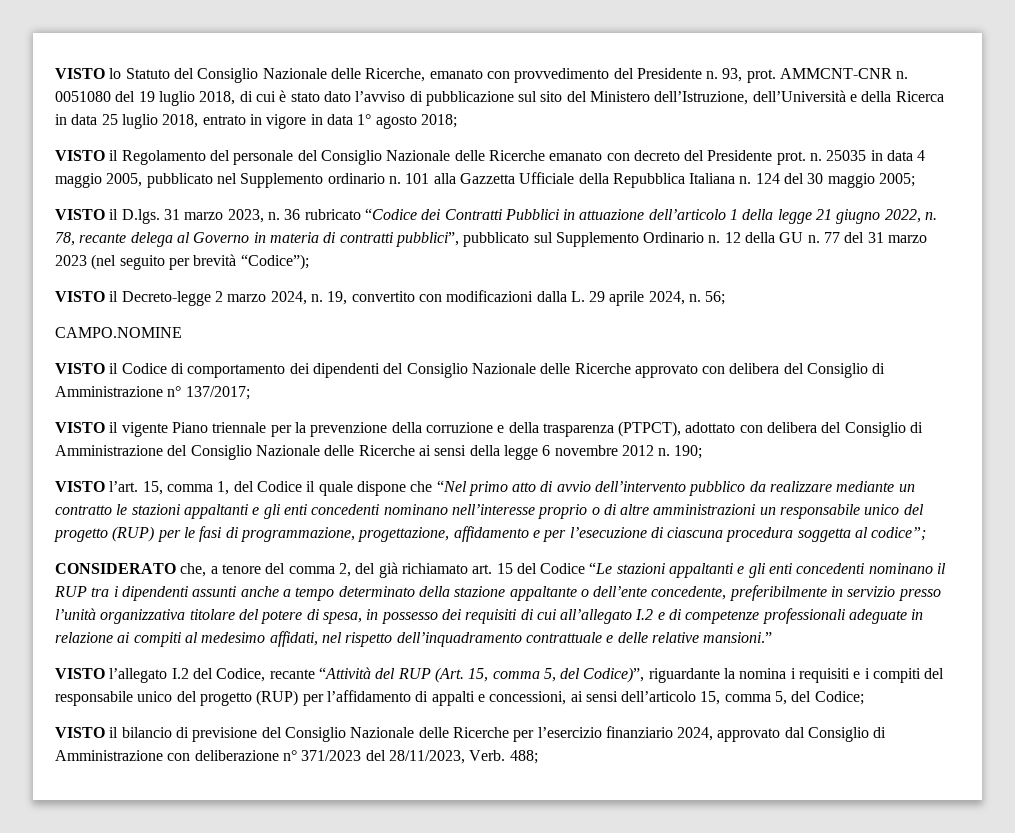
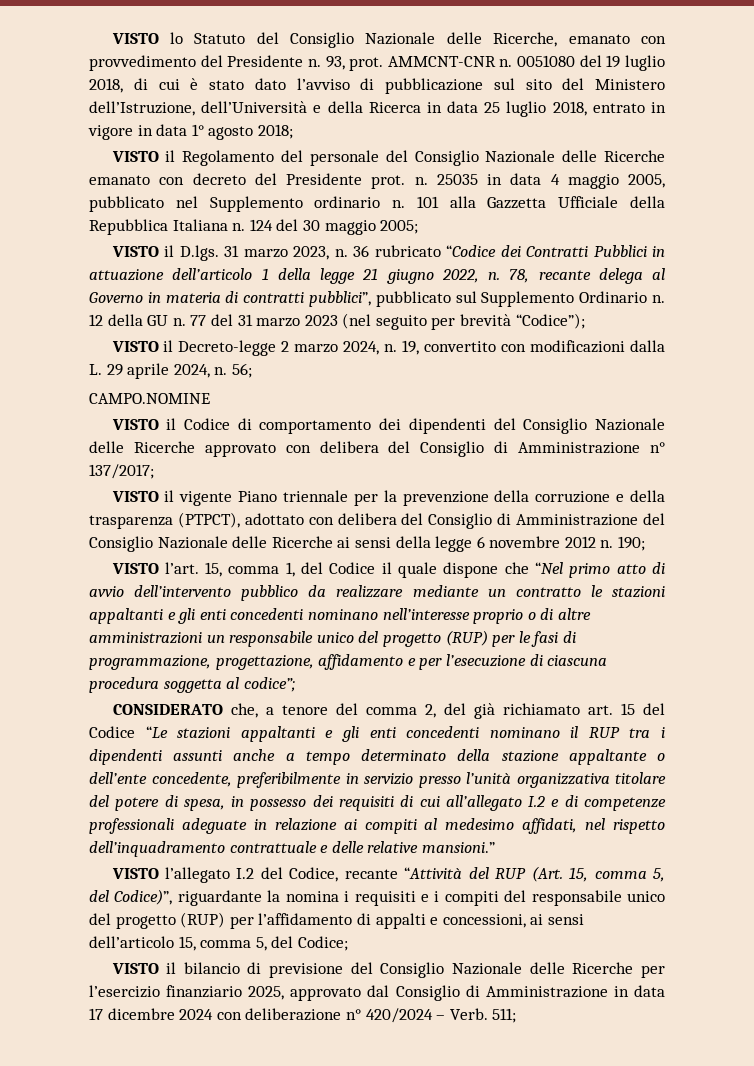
[677,727,714,741] 2024, -> [248,986,285,1000] 2025,
[167,750,538,764] con deliberazione n° 371/2023 del 28/11/2023, Verb. 488; -> [613,985,665,997] [89,1008,517,1023] in data 17 dicembre 2024 con deliberazione n° 420/2024 – Verb. 511;

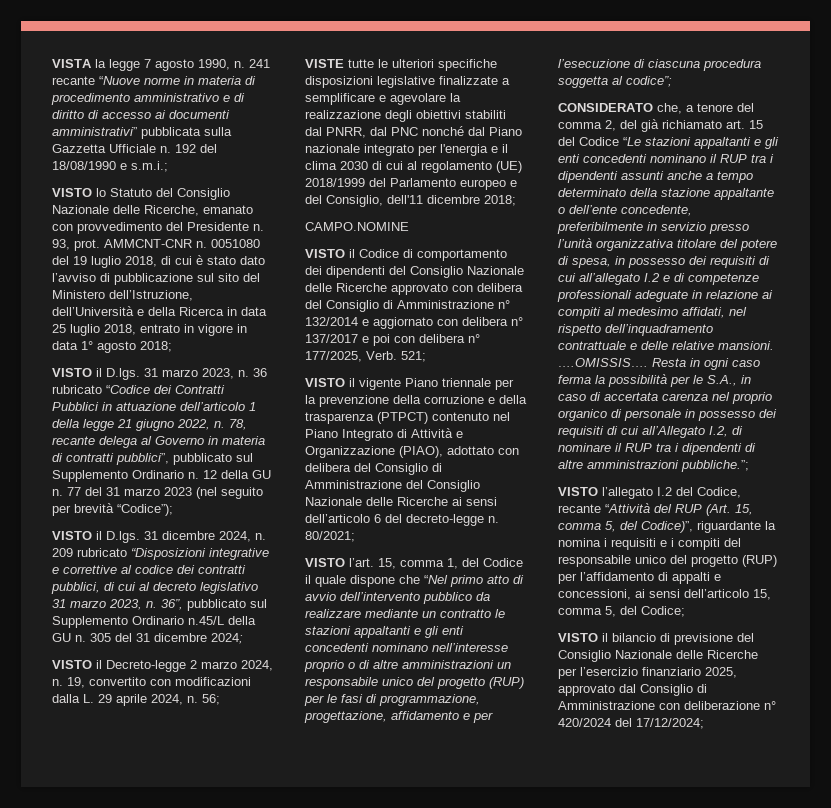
(111, 38) none -> [52,59,270,71] [52,76,256,85] [51,93,245,105] [52,110,230,119] [52,127,232,139] [52,144,217,153] [52,161,168,172] VISTA la legge 7 agosto 1990, n. 241 recante “Nuove norme in materia di procedimento amministrativo e di diritto di accesso ai documenti amministrativi” pubblicata sulla Gazzetta Ufficiale n. 192 del 18/08/1990 e s.m.i.; //
[111,150,665,166] [89,173,665,189] [89,196,665,212] [89,219,419,235] // VISTO il Regolamento del personale del Consiglio Nazionale delle Ricerche emanato con decreto del Presidente prot. n. 25035 in data 4 maggio 2005, pubblicato nel Supplemento ordinario n. 101 alla Gazzetta Ufficiale della Repubblica Italiana n. 124 del 30 maggio 2005; -> (172, 346) none
(585, 321) none -> [52,531,266,543] [52,548,269,560] [52,565,246,574] [51,582,258,594] [52,599,267,611] [52,616,256,628] [52,633,243,644] // VISTO il D.lgs. 31 dicembre 2024, n. 209 rubricato “Disposizioni integrative e correttive al codice dei contratti pubblici, di cui al decreto legislativo 31 marzo 2023, n. 36”, pubblicato sul Supplemento Ordinario n.45/L della GU n. 305 del 31 dicembre 2024;
(252, 370) none -> [305,59,497,71] [305,76,510,88] [305,93,461,105] [305,110,506,122] [305,126,522,138] [305,144,508,156] [305,161,522,173] [305,178,517,190] [305,195,516,207] // VISTE tutte le ulteriori specifiche disposizioni legislative finalizzate a semplificare e agevolare la realizzazione degli obiettivi stabiliti dal PNRR, dal PNC nonché dal Piano nazionale integrato per l'energia e il clima 2030 di cui al regolamento (UE) 2018/1999 del Parlamento europeo e del Consiglio, dell'11 dicembre 2018;
[89,464,154,479] 137/2017; -> [305,317,523,329] [305,334,480,346] [305,351,426,362] 132/2014 e aggiornato con delibera n° 137/2017 e poi con delibera n° 177/2025, Verb. 521;
[177,512,240,528] (PTPCT), -> [377,412,510,424] [305,428,463,441] [305,446,443,458] (PTPCT) contenuto nel Piano Integrato di Attività e Organizzazione (PIAO),
[395,536,646,552] della legge 6 novembre 2012 n. 190; -> [305,514,499,526] [305,531,355,542] dell’articolo 6 del decreto-legge n. 80/2021;
[421,842,495,853] mansioni.” -> [718,341,774,350] [558,358,760,370] [558,374,751,387] [558,392,772,404] [558,409,777,421] [558,426,743,438] [558,443,756,455] [558,460,749,472] mansioni. ….OMISSIS…. Resta in ogni caso ferma la possibilità per le S.A., in caso di accertata carenza nel proprio organico di personale in possesso dei requisiti di cui all’Allegato I.2, di nominare il RUP tra i dipendenti di altre amministrazioni pubbliche.”;
[613,985,665,997] [89,1008,214,1020] in data 17 dicembre 2024 -> (655, 705) none
[436,1008,517,1023] – Verb. 511; -> [615,718,704,729] del 17/12/2024;

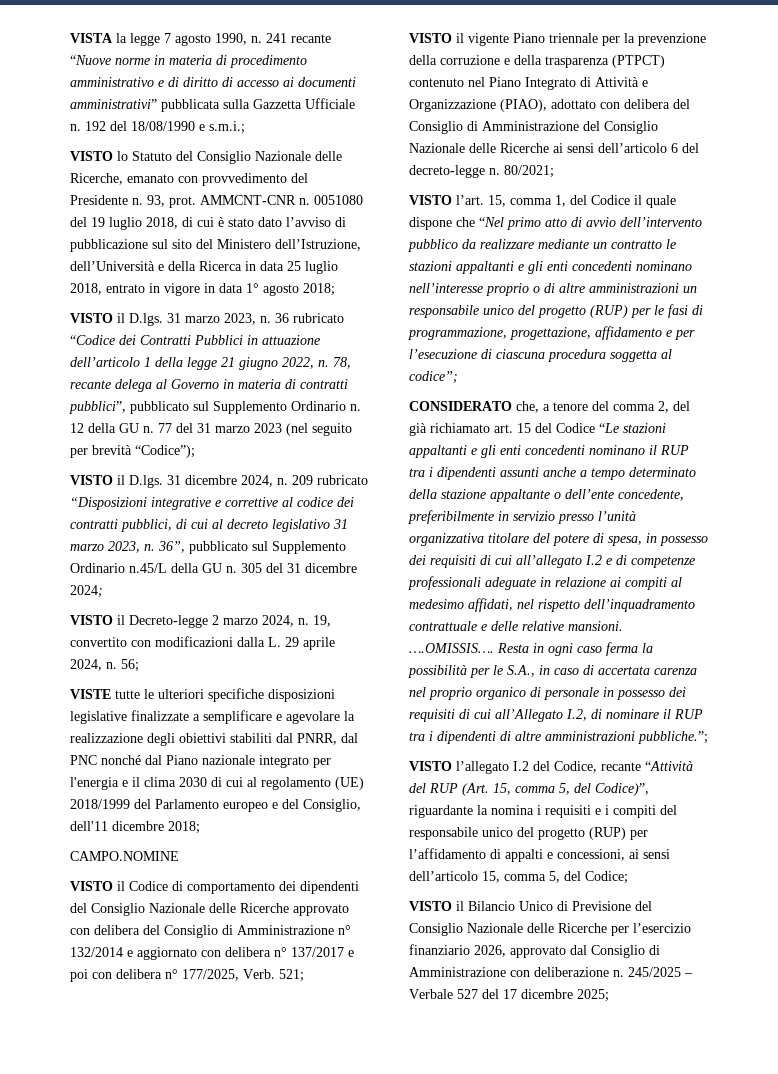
[612,633,733,645] bilancio di previsione -> [468,901,631,911] Bilancio Unico di Previsione
[705,667,737,678] 2025, -> [474,945,506,957] 2026,
[764,701,776,710] [558,718,704,729] n° 420/2024 del 17/12/2024; -> [613,967,693,977] [409,989,609,1002] n. 245/2025 – Verbale 527 del 17 dicembre 2025;

